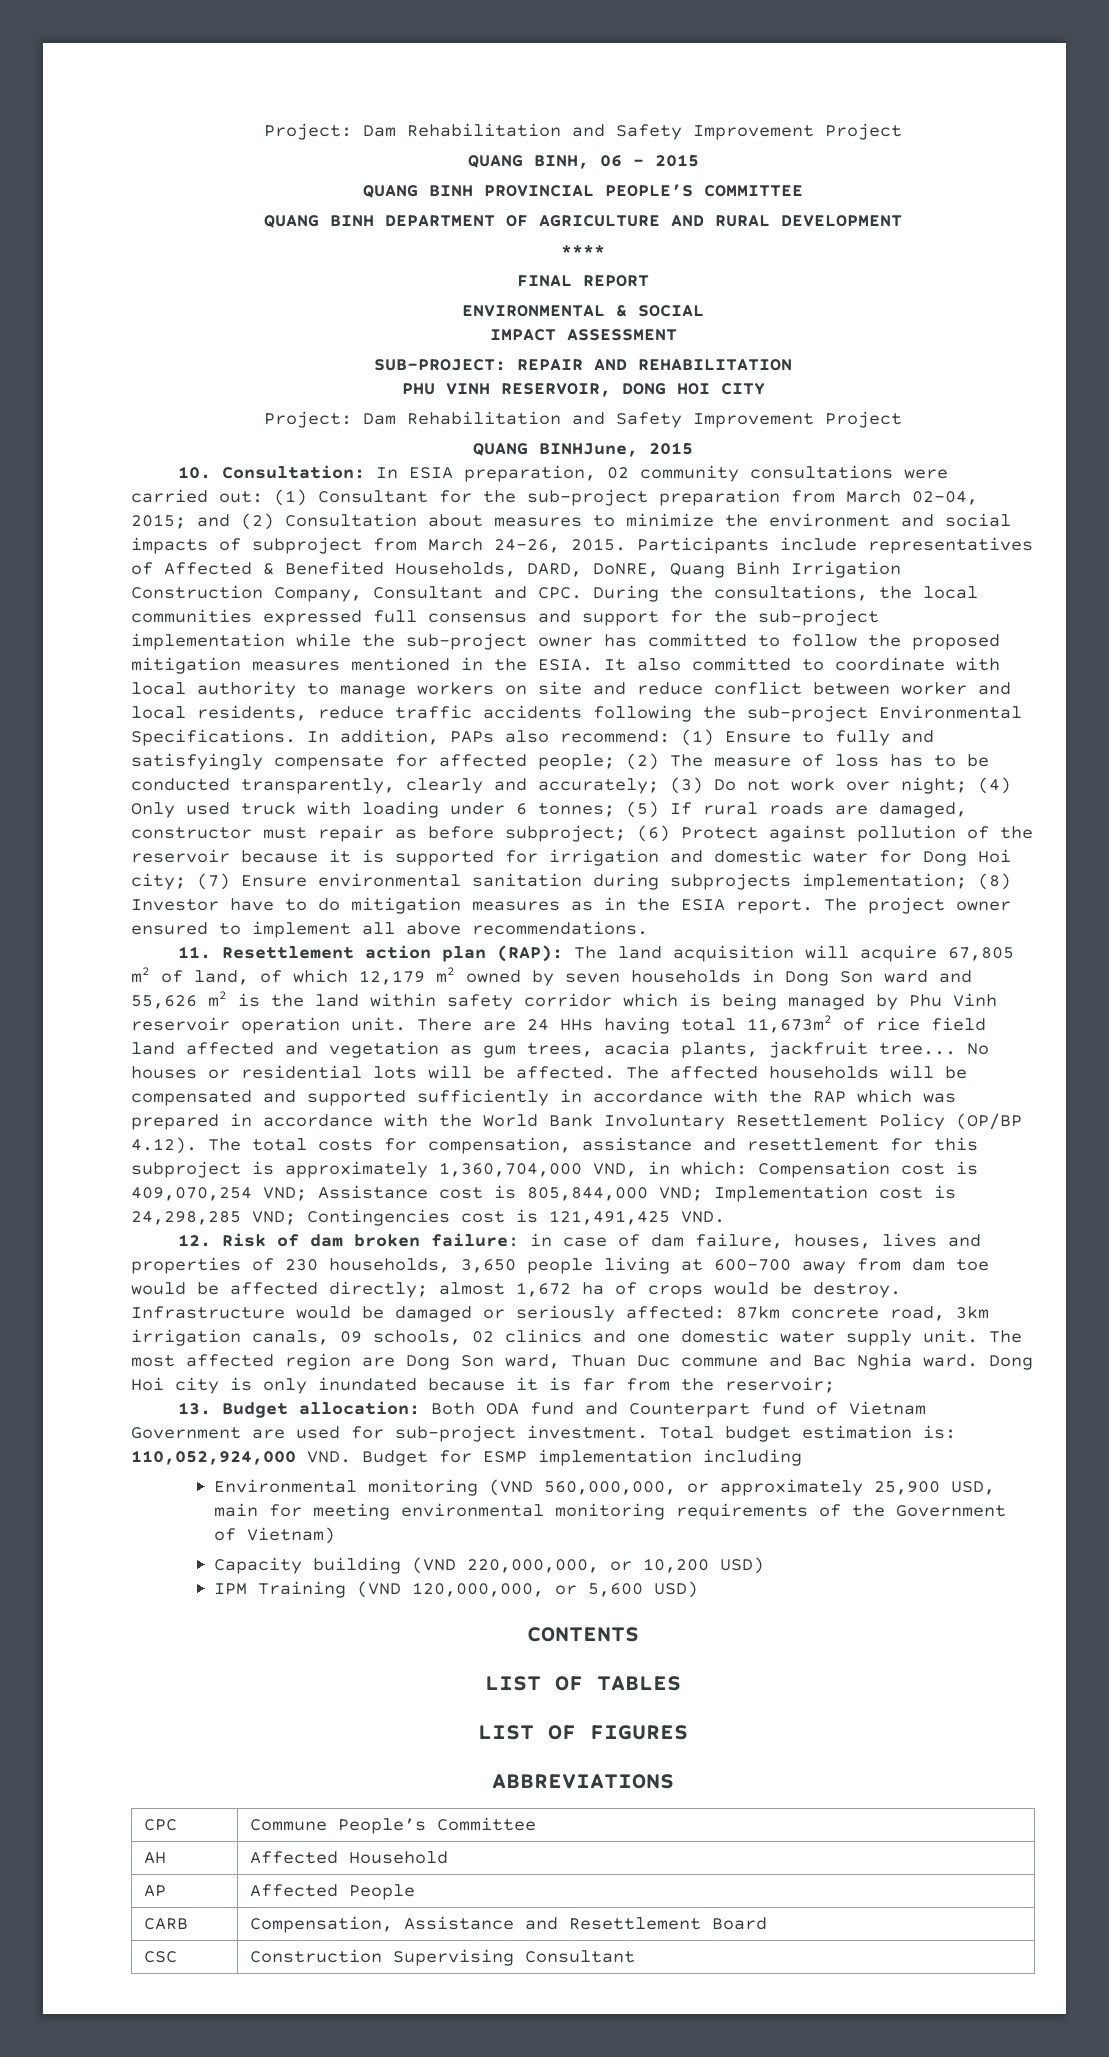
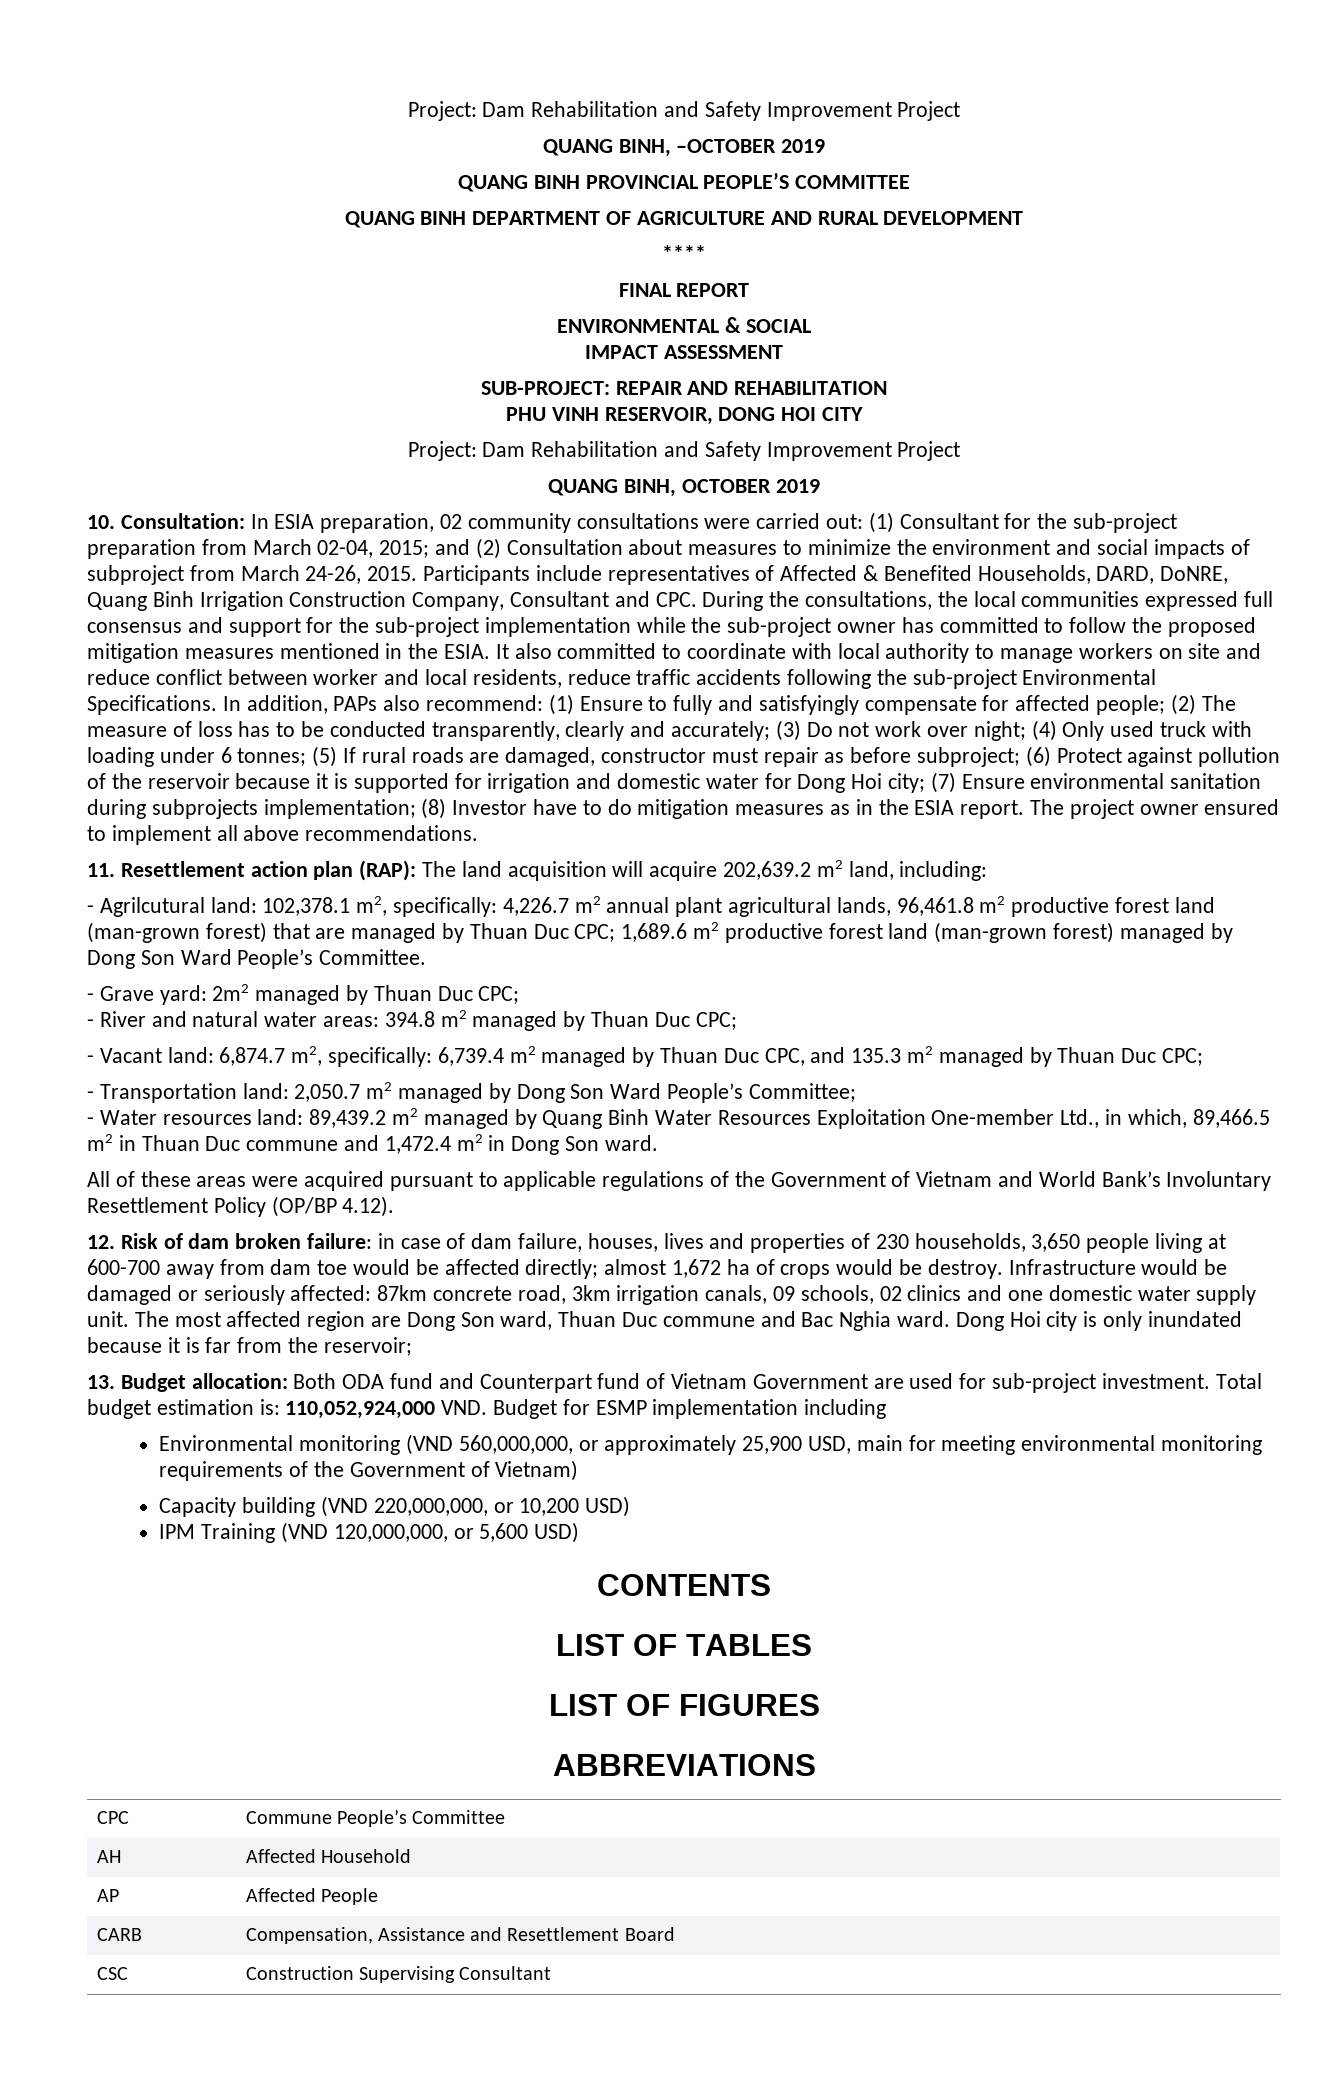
[264,123,902,140] [467,154,699,169] Project: Dam Rehabilitation and Safety Improvement Project // QUANG BINH, 06 - 2015 -> [407,101,961,121] [542,139,826,157] Project: Dam Rehabilitation and Safety Improvement Project // QUANG BINH, –OCTOBER 2019
[539,442,693,457] BINHJune, 2015 -> [624,479,820,497] BINH, OCTOBER 2019
[948,947,1015,961] [131,967,972,986] [131,991,997,1010] [131,1015,986,1034] [131,1041,989,1058] [131,1065,967,1079] [131,1089,956,1106] [131,1113,593,1130] 67,805 m2 of land, of which 12,179 m2 owned by seven households in Dong Son ward and 55,626 m2 is the land within safety corridor which is being managed by Phu Vinh reservoir operation unit. There are 24 HHs having total 11,673m2 of rice field land affected and vegetation as gum trees, acacia plants, jackfruit tree... No houses or residential lots will be affected. The affected households will be compensated and supported sufficiently in accordance with the RAP which was prepared in accordance with the World Bank -> [723,860,988,881] [87,896,1215,917] [87,922,1233,943] [87,949,427,969] [87,984,520,1005] [87,1010,737,1031] [87,1046,1204,1067] [87,1082,856,1103] [87,1108,1270,1129] [87,1134,658,1155] [87,1171,1161,1191] 202,639.2 m2 land, including: // - Agrilcutural land: 102,378.1 m2, specifically: 4,226.7 m2 annual plant agricultural lands, 96,461.8 m2 productive forest land (man-grown forest) that are managed by Thuan Duc CPC; 1,689.6 m2 productive forest land (man-grown forest) managed by Dong Son Ward People’s Committee. // - Grave yard: 2m2 managed by Thuan Duc CPC; // - River and natural water areas: 394.8 m2 managed by Thuan Duc CPC; // - Vacant land: 6,874.7 m2, specifically: 6,739.4 m2 managed by Thuan Duc CPC, and 135.3 m2 managed by Thuan Duc CPC; // - Transportation land: 2,050.7 m2 managed by Dong Son Ward People’s Committee; // - Water resources land: 89,439.2 m2 managed by Quang Binh Water Resources Exploitation One-member Ltd., in which, 89,466.5 m2 in Thuan Duc commune and 1,472.4 m2 in Dong Son ward. // All of these areas were acquired pursuant to applicable regulations of the Government of Vietnam and World Bank’s
[208,1137,978,1154] [131,1161,978,1178] [131,1185,956,1202] [131,1209,725,1226] The total costs for compensation, assistance and resettlement for this subproject is approximately 1,360,704,000 VND, in which: Compensation cost is 409,070,254 VND; Assistance cost is 805,844,000 VND; Implementation cost is 24,298,285 VND; Contingencies cost is 121,491,425 VND. -> (395, 1206) none

